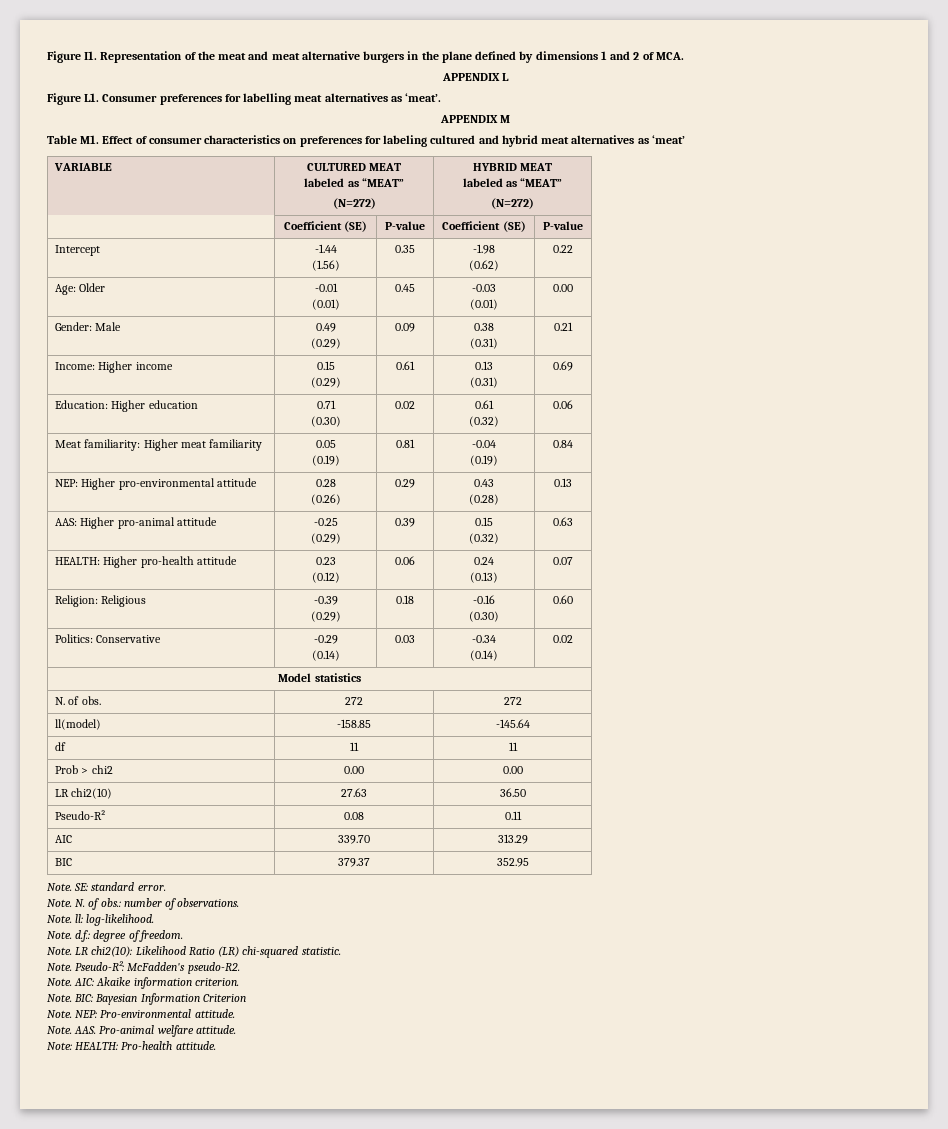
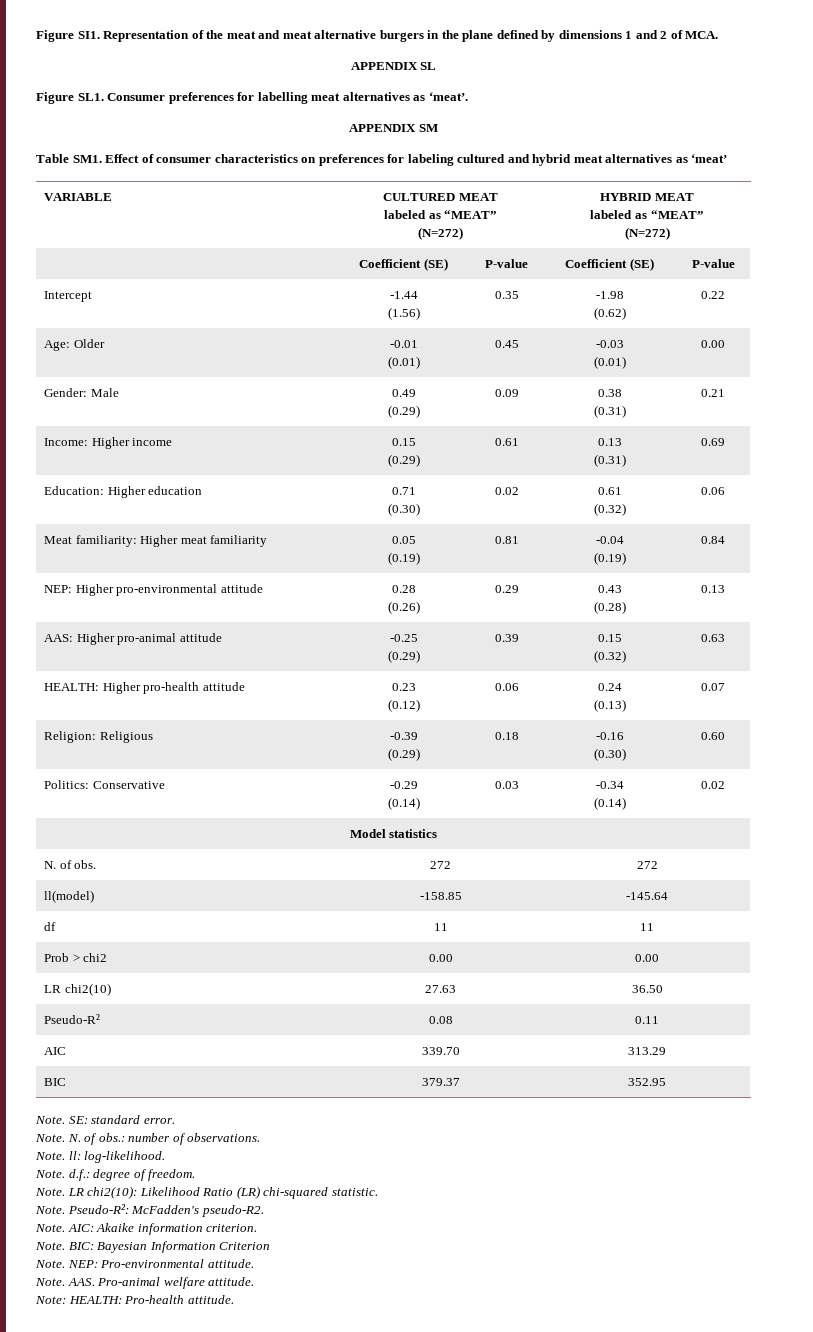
[47,51,98,63] Figure I1. -> [36,30,100,42] Figure SI1.
[502,73,510,81] [47,93,100,105] L // Figure L1. -> [420,62,437,70] [36,92,104,104] SL // Figure SL1.
[500,115,511,123] M -> [418,124,438,132] SM
[80,135,100,144] M1. -> [72,155,102,163] SM1.

